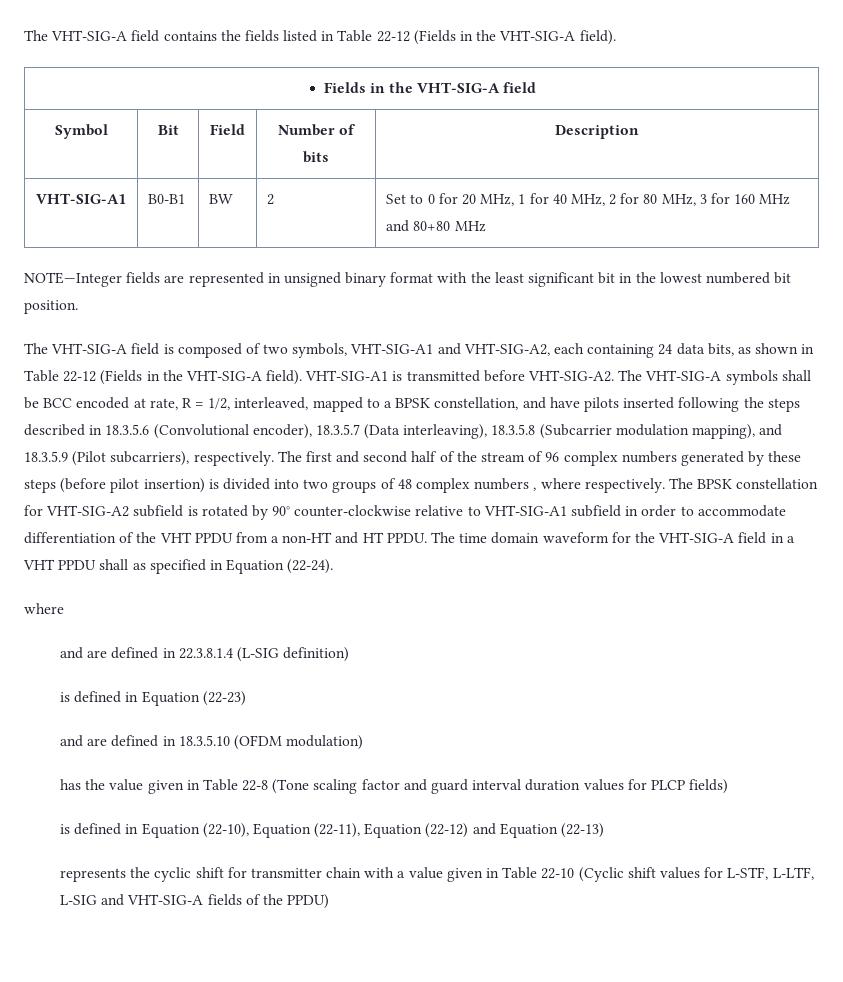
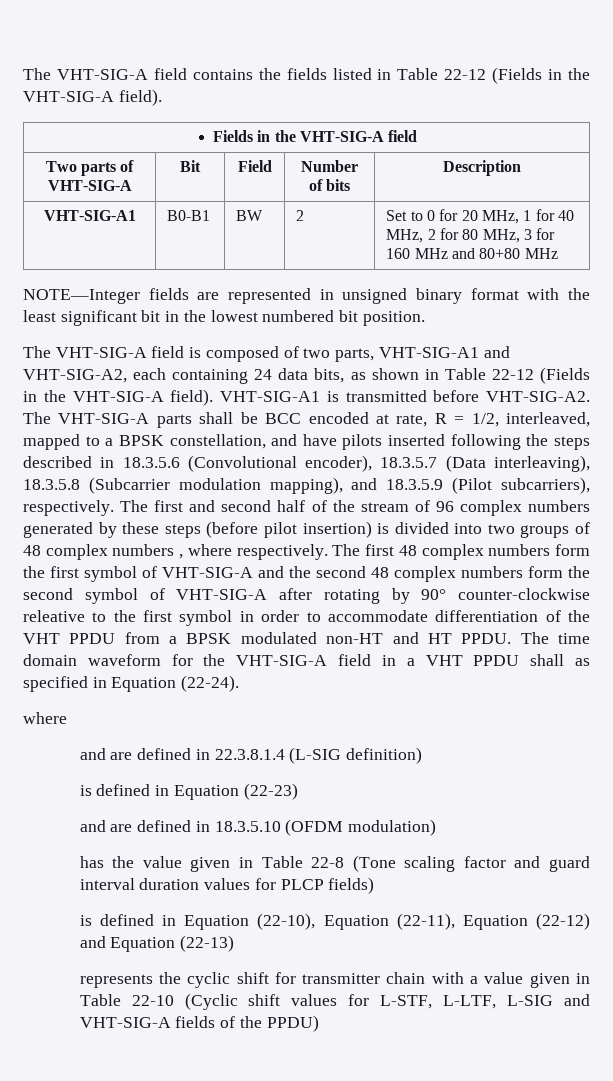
[54,124,108,139] Symbol -> [45,160,135,176] [47,180,132,191] Two parts of VHT-SIG-A
[292,343,348,358] symbols, -> [335,348,375,362] parts,
[725,370,778,385] symbols -> [156,414,192,428] parts
[697,478,819,489] [24,505,622,520] BPSK constellation for VHT-SIG-A2 subfield is rotated by 90° counter-clockwise relative to VHT-SIG-A1 subfield -> [365,544,591,560] [23,566,590,582] [23,588,590,604] [23,610,233,626] first 48 complex numbers form the first symbol of VHT-SIG-A and the second 48 complex numbers form the second symbol of VHT-SIG-A after rotating by 90° counter-clockwise releative to the first symbol
(280, 539) none -> [186,632,317,644] BPSK modulated

